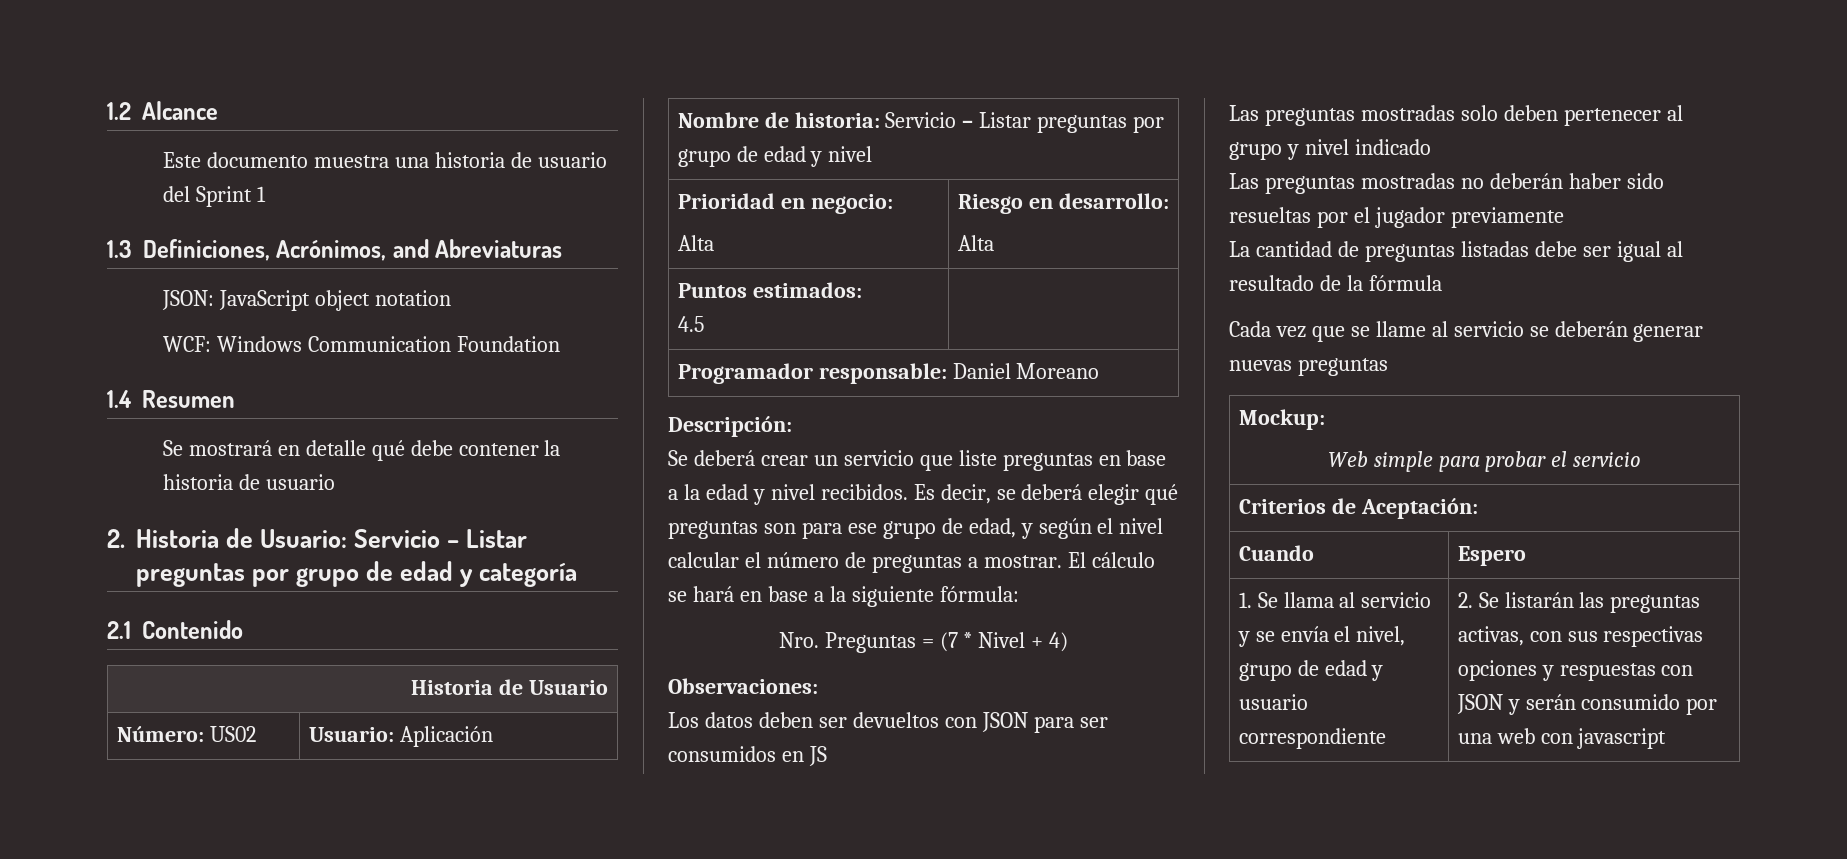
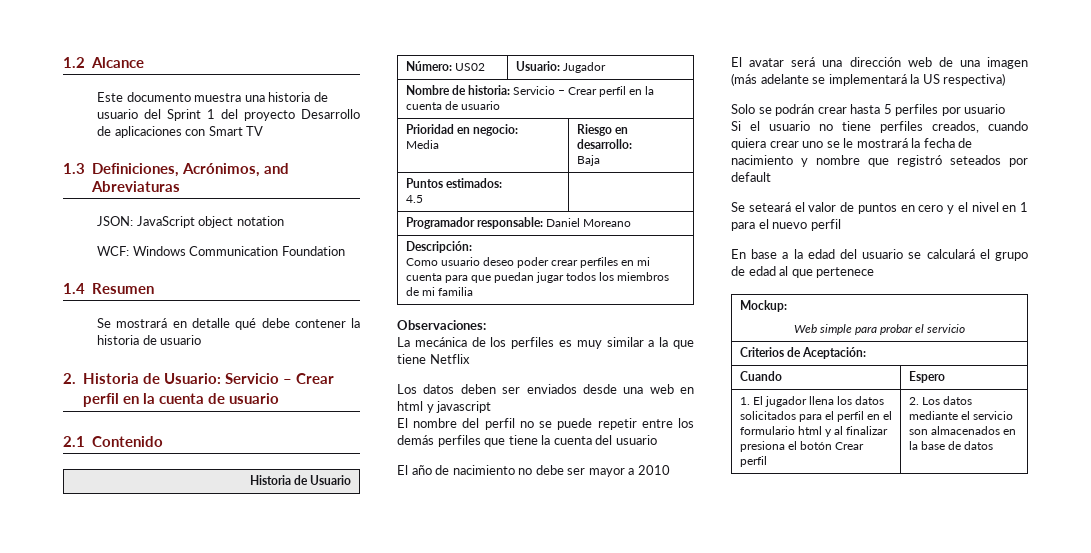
(266, 194) none -> [221,109,360,121] [97,126,264,138] del proyecto Desarrollo de aplicaciones con Smart TV
[466,529,528,548] [136,561,578,587] Listar preguntas por grupo de edad y categoría -> [295,373,334,384] [82,393,279,407] Crear perfil en la cuenta de usuario
[399,726,493,747] Aplicación -> [562,62,606,73] Jugador
[979,112,1165,133] [677,146,873,167] Listar preguntas por grupo de edad y nivel -> [568,86,655,97] [405,101,500,110] Crear perfil en la cuenta de usuario
[677,235,714,251] Alta -> [405,140,439,149] Media
[957,235,994,251] Alta -> [576,155,600,166] Baja
[668,416,792,437] [668,450,1167,471] [668,484,1179,505] [668,518,1164,539] [668,552,1155,573] [668,586,1019,607] [778,632,1069,653] [668,678,818,694] [668,712,1108,733] [668,746,827,766] [1229,105,1683,126] [1229,139,1431,160] [1229,173,1664,194] [1229,207,1564,228] [1229,241,1683,262] [1229,275,1442,291] [1229,321,1704,342] [1229,358,1388,376] // Descripción: // Se deberá crear un servicio que liste preguntas en base a la edad y nivel recibidos. Es decir, se deberá elegir qué preguntas son para ese grupo de edad, y según el nivel calcular el número de preguntas a mostrar. El cálculo se hará en base a la siguiente fórmula: // Nro. Preguntas = (7 * Nivel + 4) // Observaciones: // Los datos deben ser devueltos con JSON para ser consumidos en JS // Las preguntas mostradas solo deben pertenecer al grupo y nivel indicado // Las preguntas mostradas no deberán haber sido resueltas por el jugador previamente // La cantidad de preguntas listadas debe ser igual al resultado de la fórmula // Cada vez que se llame al servicio se deberán generar nuevas preguntas -> [405,241,472,253] [405,257,651,268] [405,272,670,283] [405,287,473,296] [397,320,486,330] [397,337,694,349] [397,354,470,364] [397,384,694,394] [397,401,492,413] [397,418,694,430] [397,435,657,447] [397,465,670,477] [731,57,1028,69] [731,73,1006,86] [731,104,1006,116] [731,121,1028,133] [731,138,973,150] [731,155,1028,167] [731,172,771,182] [731,202,1028,214] [731,219,841,231] [731,249,1028,261] [731,266,875,278] // Descripción: // Como usuario deseo poder crear perfiles en mi cuenta para que puedan jugar todos los miembros de mi familia // Observaciones: // La mecánica de los perfiles es muy similar a la que tiene Netflix // Los datos deben ser enviados desde una web en html y javascript // El nombre del perfil no se puede repetir entre los demás perfiles que tiene la cuenta del usuario // El año de nacimiento no debe ser mayor a 2010 // El avatar será una dirección web de una imagen (más adelante se implementará la US respectiva) // Solo se podrán crear hasta 5 perfiles por usuario // Si el usuario no tiene perfiles creados, cuando quiera crear uno se le mostrará la fecha de nacimiento y nombre que registró seteados por default // Se seteará el valor de puntos en cero y el nivel en 1 para el nuevo perfil // En base a la edad del usuario se calculará el grupo de edad al que pertenece
[1257,592,1432,608] [1237,626,1406,647] [1238,660,1384,681] [1238,694,1308,710] [1238,728,1386,749] [1457,592,1701,613] [1457,626,1704,647] [1457,660,1694,681] [1456,694,1718,715] [1457,728,1667,749] Se llama al servicio y se envía el nivel, grupo de edad y usuario correspondiente | 2. Se listarán las preguntas activas, con sus respectivas opciones y respuestas con JSON y serán consumido por una web con javascript -> [752,396,885,407] [739,411,893,422] [739,426,889,437] [739,441,864,452] [739,456,767,467] [908,396,972,405] [908,411,1013,420] [908,426,1016,435] [908,441,993,450] El jugador llena los datos solicitados para el perfil en el formulario html y al finalizar presiona el botón Crear perfil | 2. Los datos mediante el servicio son almacenados en la base de datos

